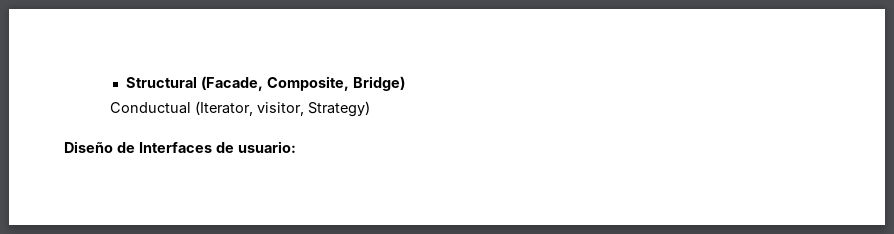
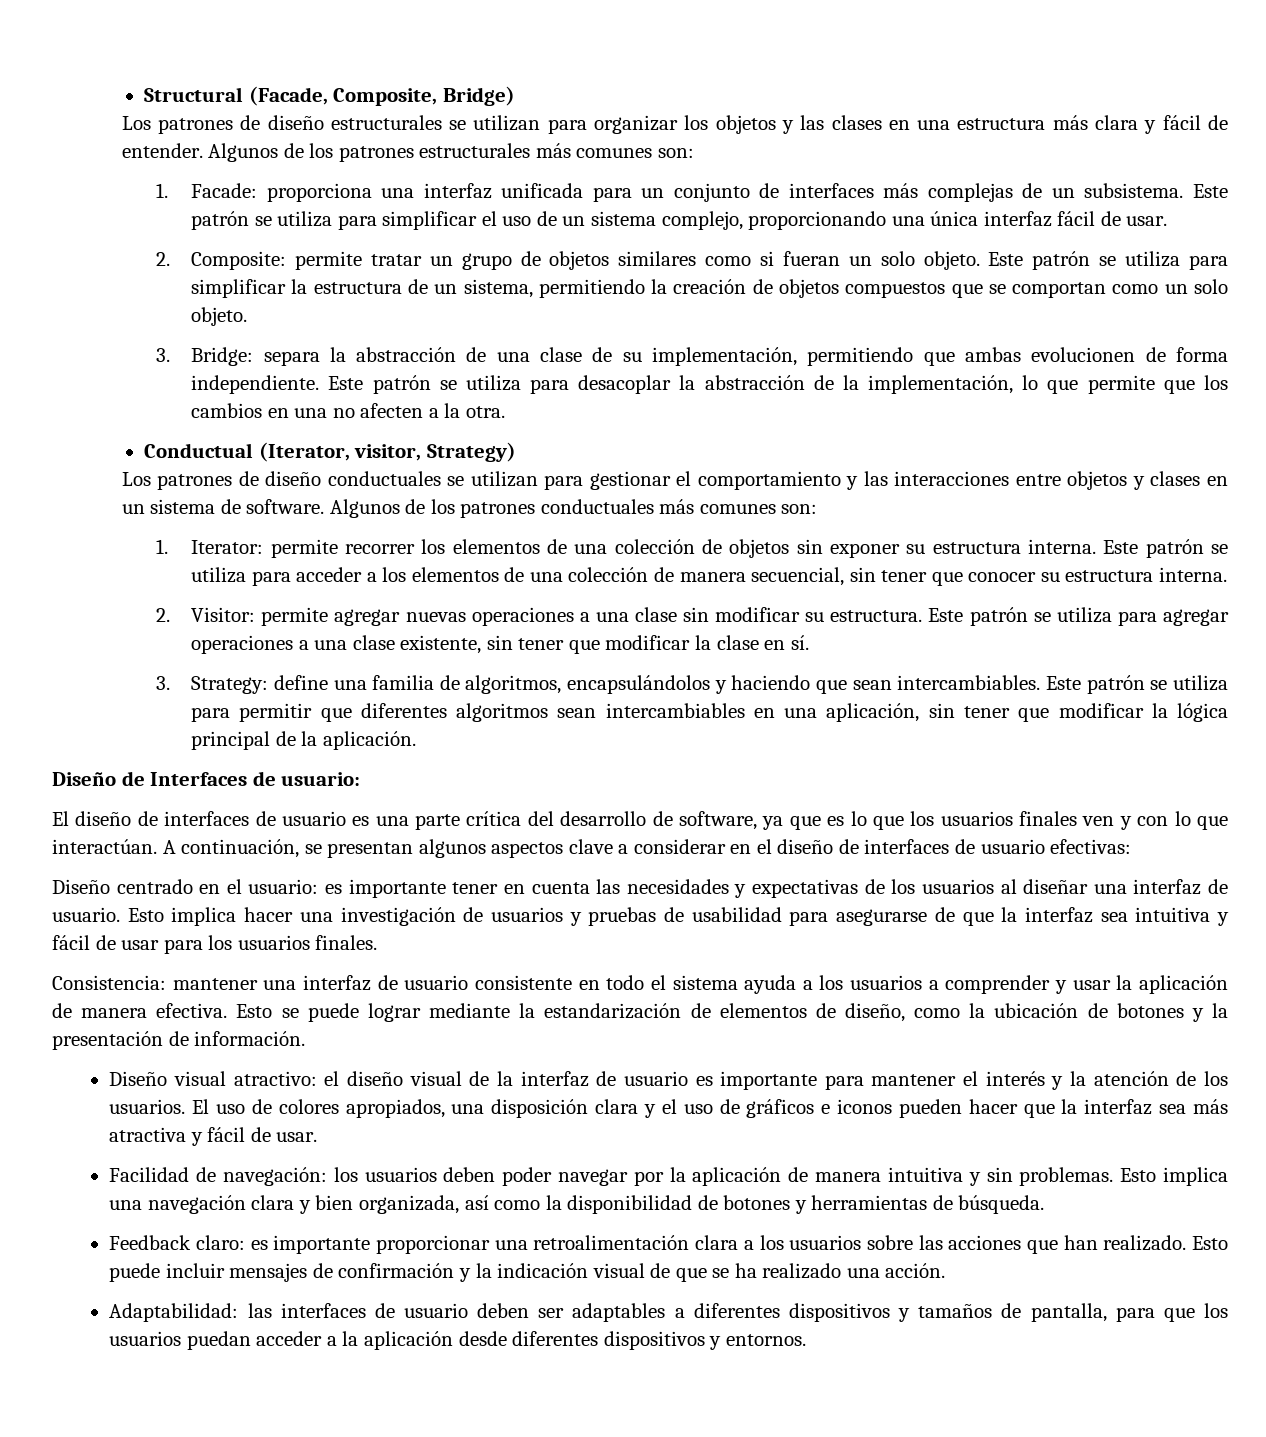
[109,101,370,117] Conductual (Iterator, visitor, Strategy) -> [121,115,1229,134] [121,143,694,162] [156,183,1229,202] [191,211,1168,230] [156,251,1228,270] [191,279,1228,298] [191,307,248,326] [156,347,1228,366] [191,375,1228,394] [191,403,505,418] [144,442,516,462] [121,471,1229,490] [121,499,818,518] [156,539,1228,558] [191,567,1227,586] [156,607,1229,626] [191,635,809,654] [156,675,1229,694] [191,703,1228,722] [191,731,416,750] Los patrones de diseño estructurales se utilizan para organizar los objetos y las clases en una estructura más clara y fácil de entender. Algunos de los patrones estructurales más comunes son: // 1. Facade: proporciona una interfaz unificada para un conjunto de interfaces más complejas de un subsistema. Este patrón se utiliza para simplificar el uso de un sistema complejo, proporcionando una única interfaz fácil de usar. // 2. Composite: permite tratar un grupo de objetos similares como si fueran un solo objeto. Este patrón se utiliza para simplificar la estructura de un sistema, permitiendo la creación de objetos compuestos que se comportan como un solo objeto. // 3. Bridge: separa la abstracción de una clase de su implementación, permitiendo que ambas evolucionen de forma independiente. Este patrón se utiliza para desacoplar la abstracción de la implementación, lo que permite que los cambios en una no afecten a la otra. // Conductual (Iterator, visitor, Strategy) // Los patrones de diseño conductuales se utilizan para gestionar el comportamiento y las interacciones entre objetos y clases en un sistema de software. Algunos de los patrones conductuales más comunes son: // 1. Iterator: permite recorrer los elementos de una colección de objetos sin exponer su estructura interna. Este patrón se utiliza para acceder a los elementos de una colección de manera secuencial, sin tener que conocer su estructura interna. // 2. Visitor: permite agregar nuevas operaciones a una clase sin modificar su estructura. Este patrón se utiliza para agregar operaciones a una clase existente, sin tener que modificar la clase en sí. // 3. Strategy: define una familia de algoritmos, encapsulándolos y haciendo que sean intercambiables. Este patrón se utiliza para permitir que diferentes algoritmos sean intercambiables en una aplicación, sin tener que modificar la lógica principal de la aplicación.
(296, 147) none -> [52,811,1229,830] [52,839,1132,858] [52,879,1228,898] [52,907,1230,926] [52,935,378,954] [52,975,1228,994] [52,1003,1228,1022] [52,1031,306,1050] [109,1071,1228,1090] [109,1099,1228,1118] [109,1127,318,1146] [109,1167,1229,1186] [109,1195,1045,1214] [109,1235,1229,1254] [109,1263,946,1282] [109,1303,1228,1322] [109,1331,806,1350] // El diseño de interfaces de usuario es una parte crítica del desarrollo de software, ya que es lo que los usuarios finales ven y con lo que interactúan. A continuación, se presentan algunos aspectos clave a considerar en el diseño de interfaces de usuario efectivas: // Diseño centrado en el usuario: es importante tener en cuenta las necesidades y expectativas de los usuarios al diseñar una interfaz de usuario. Esto implica hacer una investigación de usuarios y pruebas de usabilidad para asegurarse de que la interfaz sea intuitiva y fácil de usar para los usuarios finales. // Consistencia: mantener una interfaz de usuario consistente en todo el sistema ayuda a los usuarios a comprender y usar la aplicación de manera efectiva. Esto se puede lograr mediante la estandarización de elementos de diseño, como la ubicación de botones y la presentación de información. // Diseño visual atractivo: el diseño visual de la interfaz de usuario es importante para mantener el interés y la atención de los usuarios. El uso de colores apropiados, una disposición clara y el uso de gráficos e iconos pueden hacer que la interfaz sea más atractiva y fácil de usar. // Facilidad de navegación: los usuarios deben poder navegar por la aplicación de manera intuitiva y sin problemas. Esto implica una navegación clara y bien organizada, así como la disponibilidad de botones y herramientas de búsqueda. // Feedback claro: es importante proporcionar una retroalimentación clara a los usuarios sobre las acciones que han realizado. Esto puede incluir mensajes de confirmación y la indicación visual de que se ha realizado una acción. // Adaptabilidad: las interfaces de usuario deben ser adaptables a diferentes dispositivos y tamaños de pantalla, para que los usuarios puedan acceder a la aplicación desde diferentes dispositivos y entornos.

